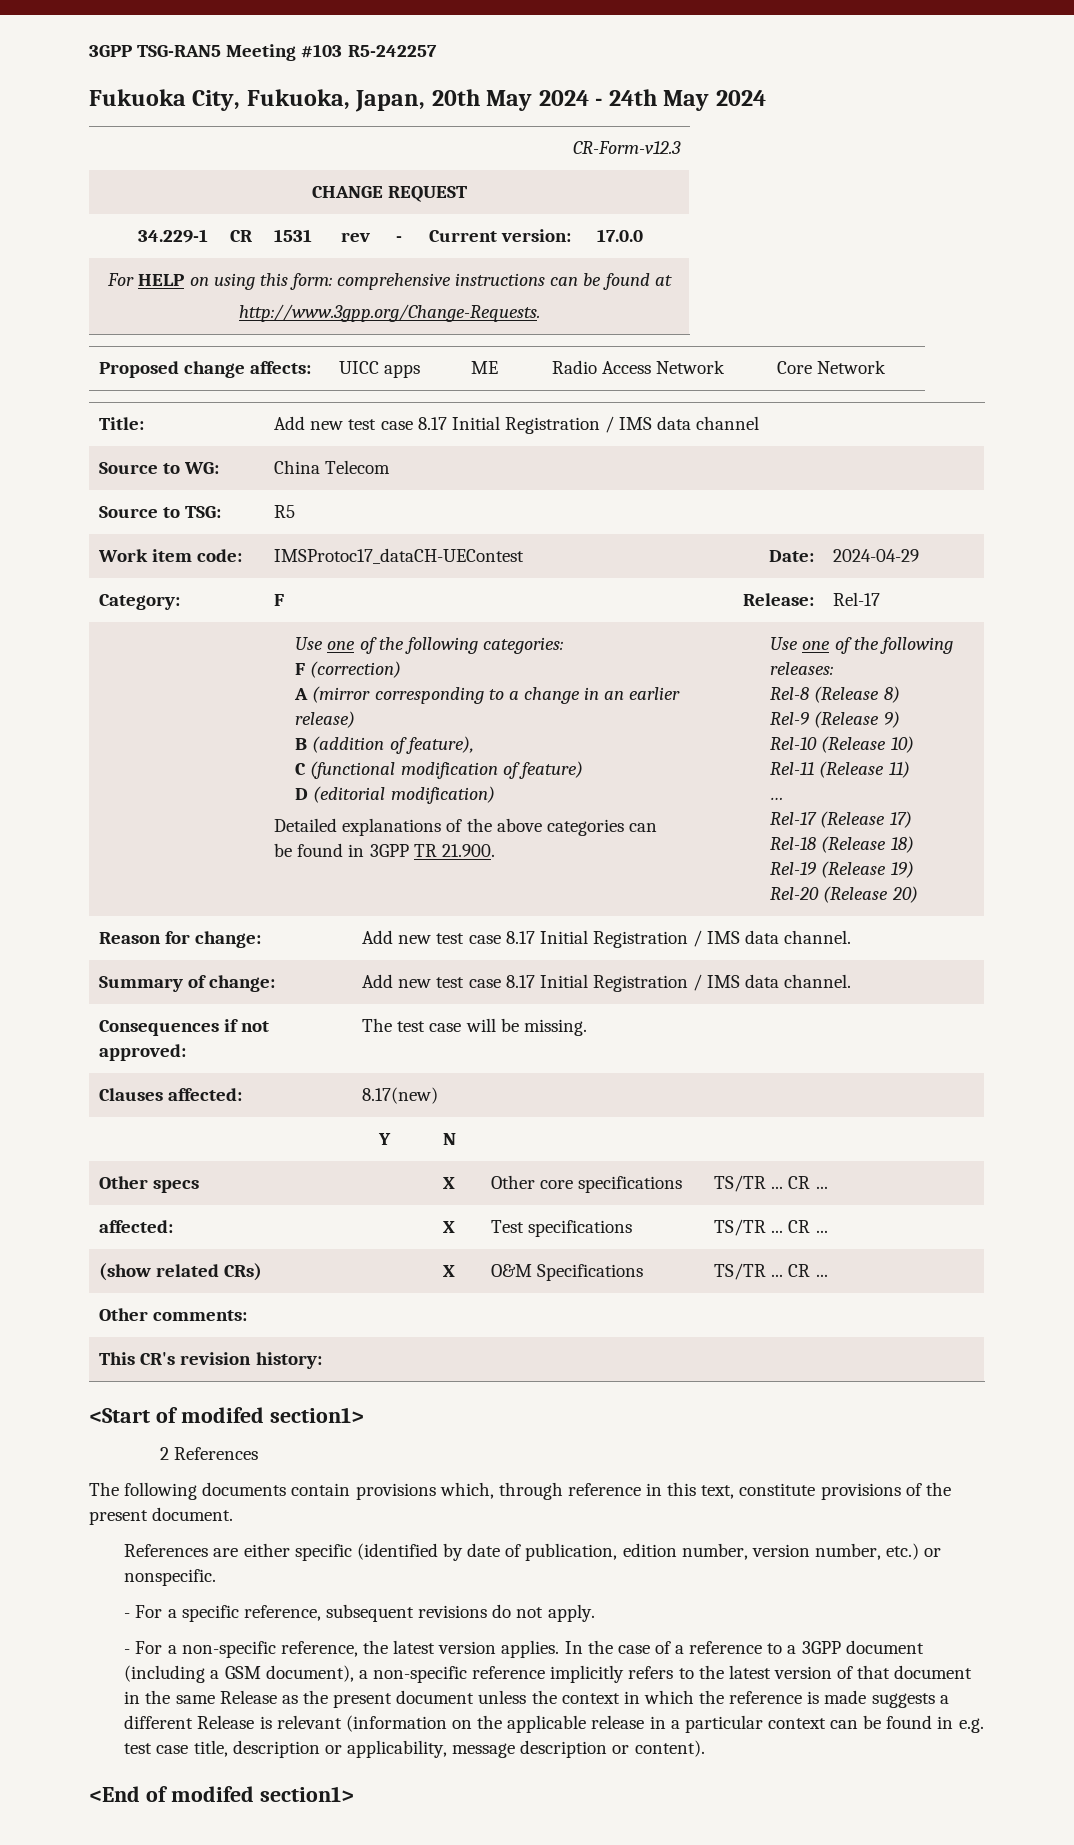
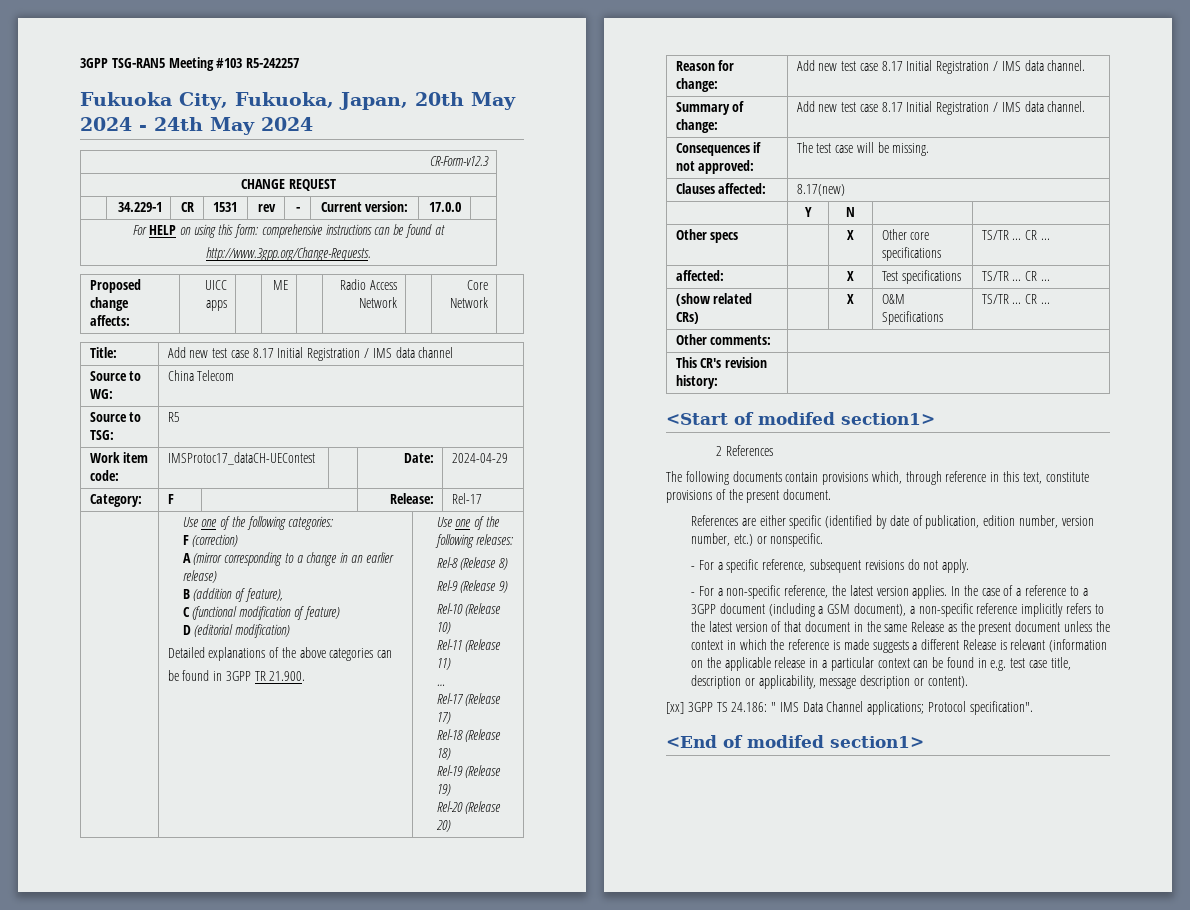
(705, 1748) none -> [666,701,1033,715] // [xx] 3GPP TS 24.186: " IMS Data Channel applications; Protocol specification".

